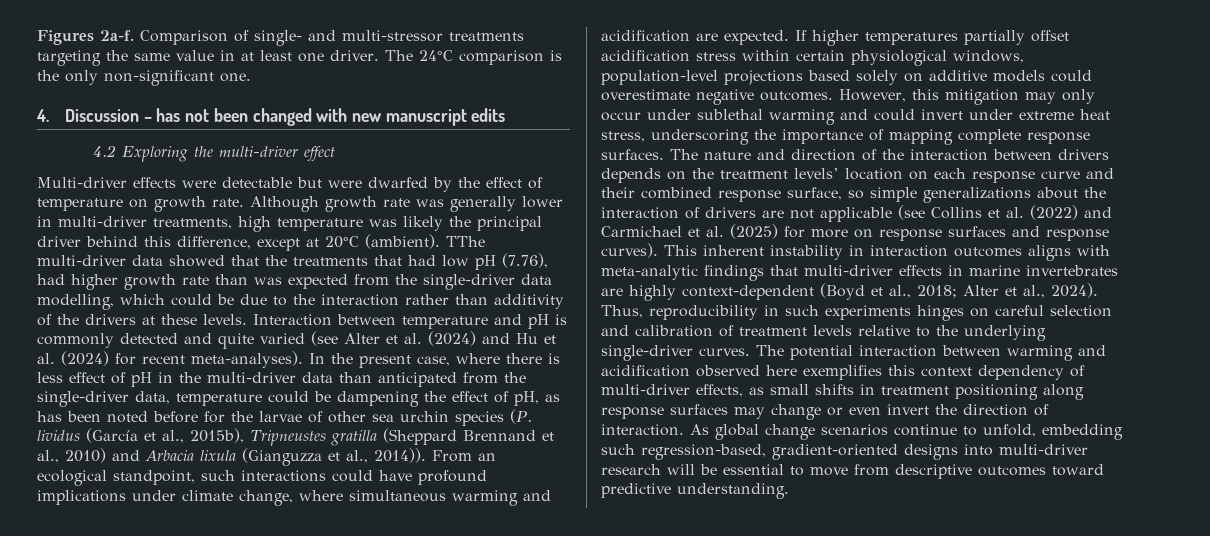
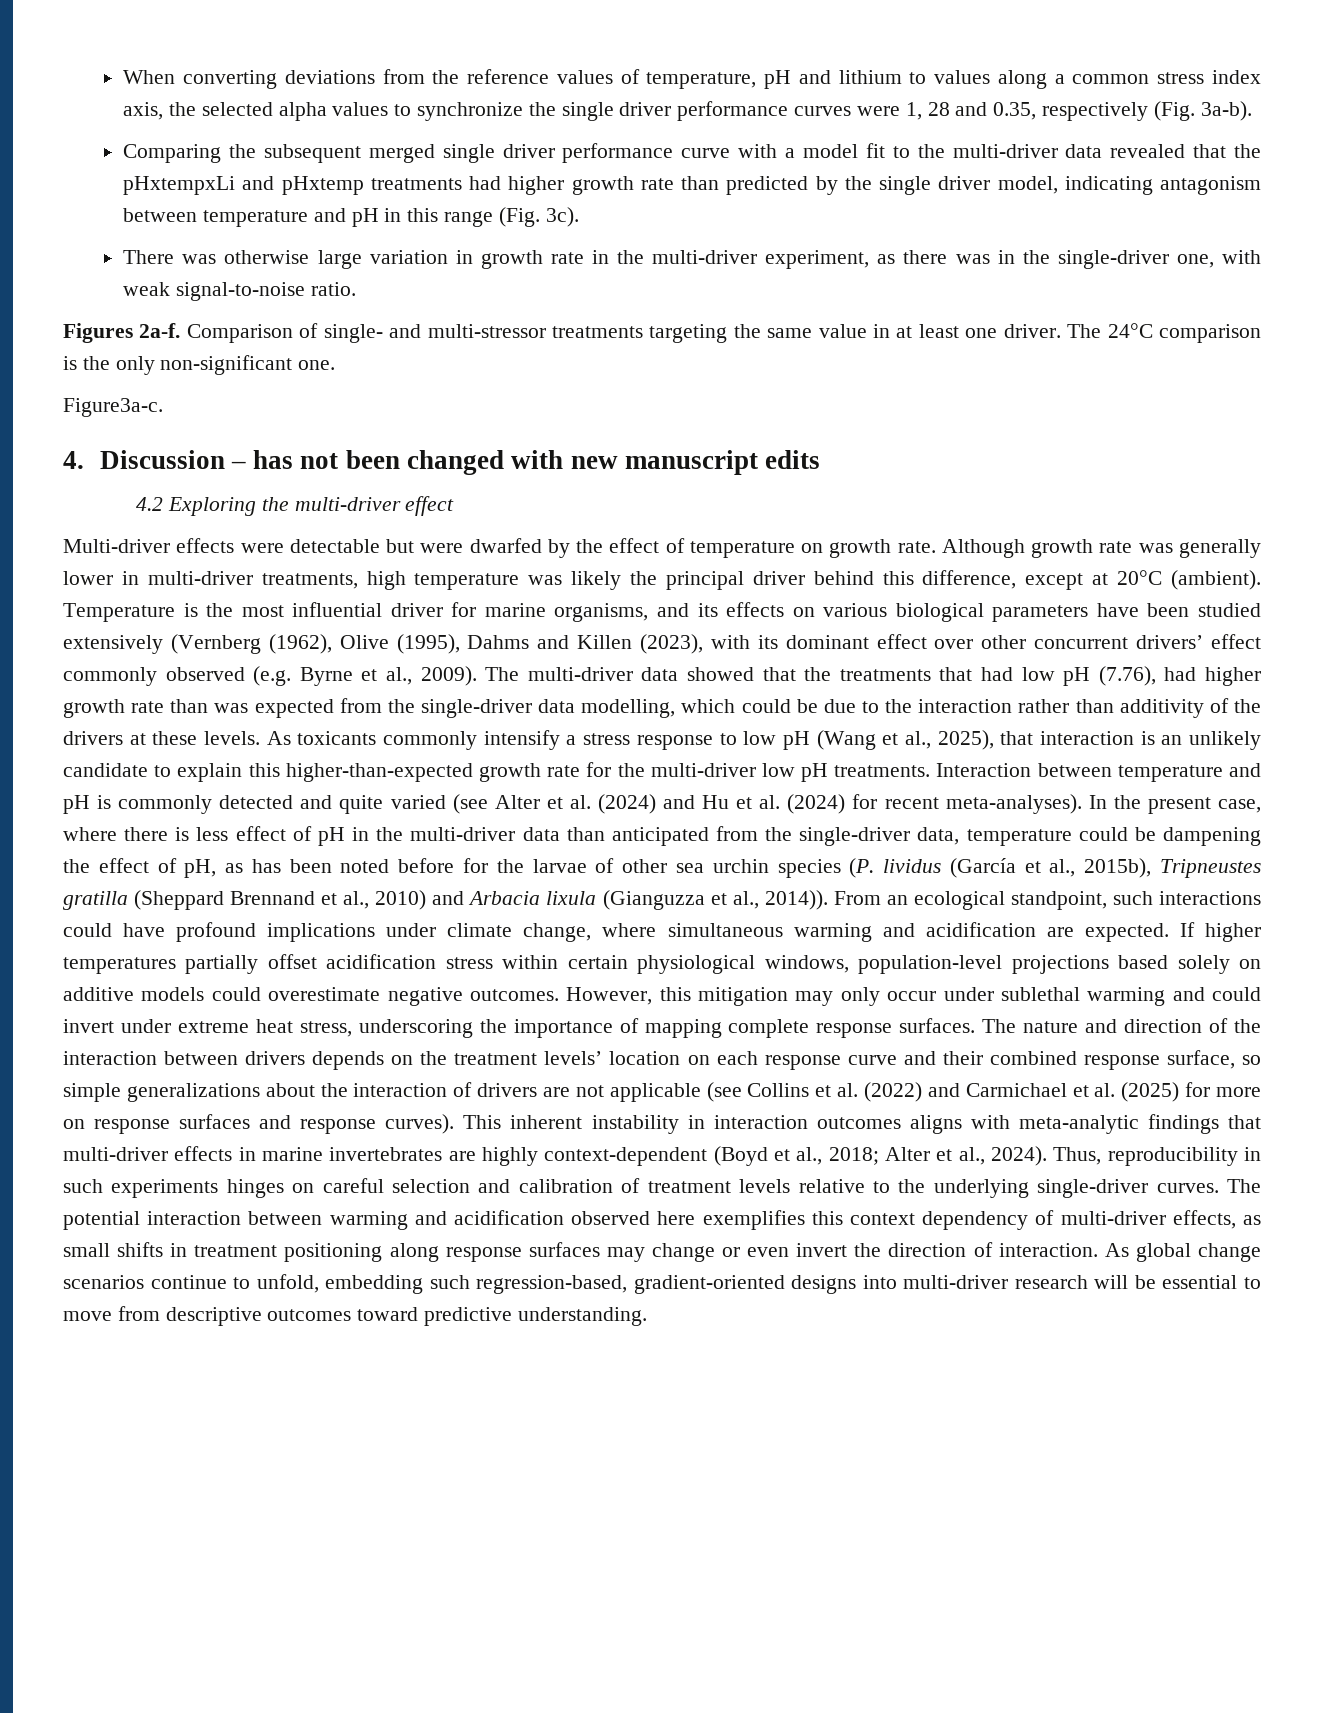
(37, 37) none -> [123,69,1262,89] [123,101,1252,121] [123,143,1261,163] [123,176,1262,195] [123,207,579,227] [123,250,1262,269] [123,282,356,301] When converting deviations from the reference values of temperature, pH and lithium to values along a common stress index axis, the selected alpha values to synchronize the single driver performance curves were 1, 28 and 0.35, respectively (Fig. 3a-b). // Comparing the subsequent merged single driver performance curve with a model fit to the multi-driver data revealed that the pHxtempxLi and pHxtemp treatments had higher growth rate than predicted by the single driver model, indicating antagonism between temperature and pH in this range (Fig. 3c). // There was otherwise large variation in growth rate in the multi-driver experiment, as there was in the single-driver one, with weak signal-to-noise ratio. //
(251, 77) none -> [63,398,163,417] // Figure3a-c.
[446,236,485,247] TThe -> [63,602,1261,622] [63,634,1261,654] [63,666,520,686] Temperature is the most influential driver for marine organisms, and its effects on various biological parameters have been studied extensively (Vernberg (1962), Olive (1995), Dahms and Killen (2023), with its dominant effect over other concurrent drivers’ effect commonly observed (e.g. Byrne et al., 2009). The
(247, 319) none -> [266,730,1261,750] [63,762,931,782] As toxicants commonly intensify a stress response to low pH (Wang et al., 2025), that interaction is an unlikely candidate to explain this higher-than-expected growth rate for the multi-driver low pH treatments.

